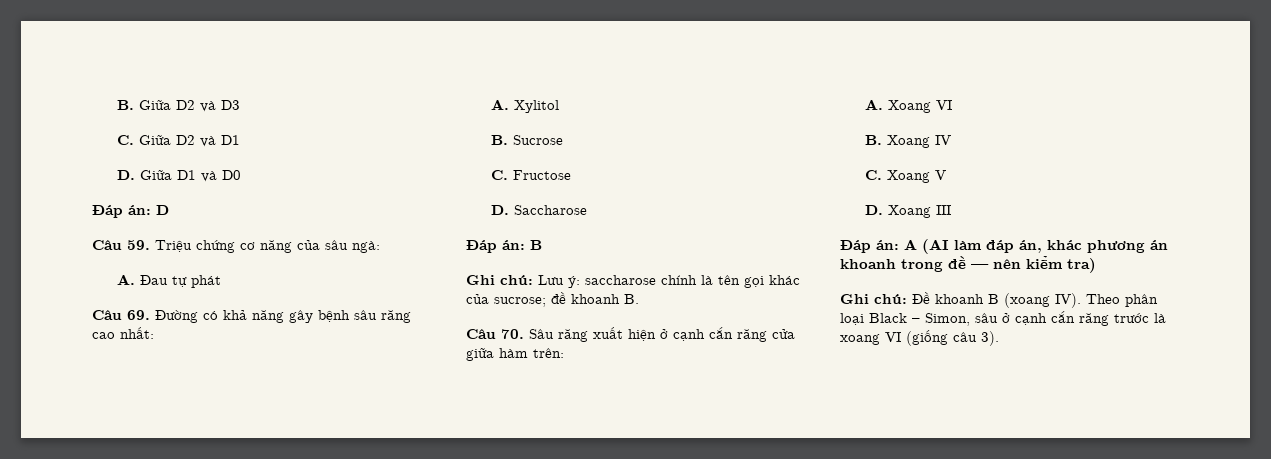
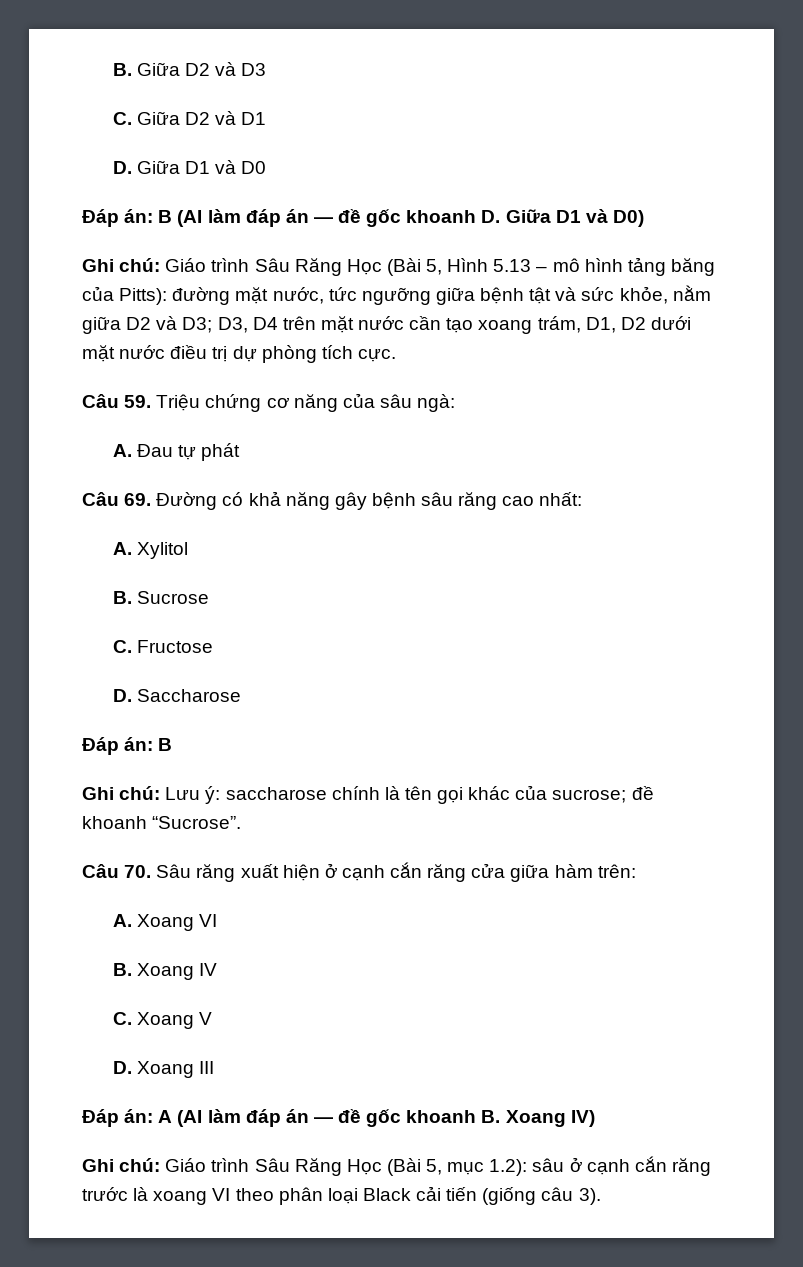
[156,205,169,215] D -> [158,209,644,227] [82,257,715,276] [82,285,711,305] [82,316,691,334] [82,345,396,363] B (AI làm đáp án — đề gốc khoanh D. Giữa D1 và D0) // Ghi chú: Giáo trình Sâu Răng Học (Bài 5, Hình 5.13 – mô hình tảng băng của Pitts): đường mặt nước, tức ngưỡng giữa bệnh tật và sức khỏe, nằm giữa D2 và D3; D3, D4 trên mặt nước cần tạo xoang trám, D1, D2 dưới mặt nước điều trị dự phòng tích cực.
[624,294,639,304] B. -> [152,816,242,829] “Sucrose”.
[1019,240,1168,253] [840,256,1096,273] [840,292,1158,308] [840,313,970,326] án, khác phương án khoanh trong đề — nên kiểm tra) // Ghi chú: Đề khoanh B (xoang IV). Theo phân loại Black – Simon, -> [285,1109,595,1127] [82,1158,528,1176] án — đề gốc khoanh B. Xoang IV) // Ghi chú: Giáo trình Sâu Răng Học (Bài 5, mục 1.2):
(901, 337) none -> [235,1186,478,1205] theo phân loại Black cải tiến

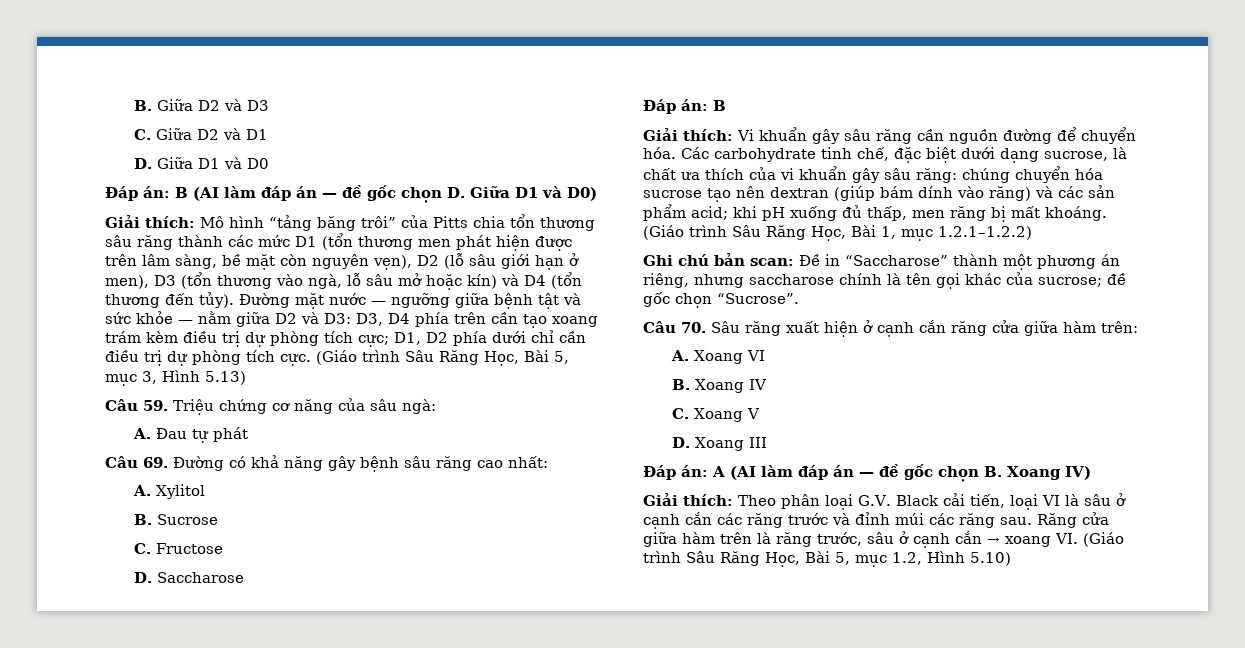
[406,210,477,223] khoanh -> [401,187,442,203] chọn
[82,257,715,276] [82,286,357,305] Ghi chú: Giáo trình Sâu Răng Học (Bài 5, Hình 5.13 – mô hình tảng băng của Pitts): đường mặt nước, tức -> [105,214,595,231] [105,233,572,251] [105,253,579,270] [105,272,582,290] [105,292,386,309] Giải thích: Mô hình “tảng băng trôi” của Pitts chia tổn thương sâu răng thành các mức D1 (tổn thương men phát hiện được trên lâm sàng, bề mặt còn nguyên vẹn), D2 (lỗ sâu giới hạn ở men), D3 (tổn thương vào ngà, lỗ sâu mở hoặc kín) và D4 (tổn thương đến tủy). Đường mặt nước —
[619,286,668,304] khỏe, -> [136,311,193,324] khỏe —
[182,317,213,333] D3; -> [324,313,351,324] D3:
[282,316,691,334] [82,345,166,362] trên mặt nước cần tạo xoang trám, D1, D2 dưới mặt nước -> [415,312,598,328] [105,330,586,347] phía trên cần tạo xoang trám kèm điều trị dự phòng tích cực; D1, D2 phía dưới chỉ cần
(396, 355) none -> [316,350,569,366] [105,370,246,386] (Giáo trình Sâu Răng Học, Bài 5, mục 3, Hình 5.13)
[82,786,221,804] Ghi chú: Lưu ý: -> [643,127,1136,144] [643,147,1127,163] [643,166,1103,183] [643,185,1115,202] [643,204,1107,222] [643,225,1032,241] [643,253,1120,270] [643,273,744,288] Giải thích: Vi khuẩn gây sâu răng cần nguồn đường để chuyển hóa. Các carbohydrate tinh chế, đặc biệt dưới dạng sucrose, là chất ưa thích của vi khuẩn gây sâu răng: chúng chuyển hóa sucrose tạo nên dextran (giúp bám dính vào răng) và các sản phẩm acid; khi pH xuống đủ thấp, men răng bị mất khoáng. (Giáo trình Sâu Răng Học, Bài 1, mục 1.2.1–1.2.2) // Ghi chú bản scan: Đề in “Saccharose” thành một phương án riêng, nhưng
[82,816,147,829] khoanh -> [643,292,712,308] gốc chọn
[406,1110,477,1123] khoanh -> [938,466,979,482] chọn
[82,1156,667,1176] Ghi chú: Giáo trình Sâu Răng Học (Bài 5, mục 1.2): sâu ở cạnh cắn -> [643,493,1126,510] [643,512,742,529] Giải thích: Theo phân loại G.V. Black cải tiến, loại VI là sâu ở cạnh cắn các
[133,1186,601,1205] là xoang VI theo phân loại Black cải tiến (giống câu 3). -> [832,512,1109,528] [643,531,1124,548] [643,551,1011,567] và đỉnh múi các răng sau. Răng cửa giữa hàm trên là răng trước, sâu ở cạnh cắn → xoang VI. (Giáo trình Sâu Răng Học, Bài 5, mục 1.2, Hình 5.10)

